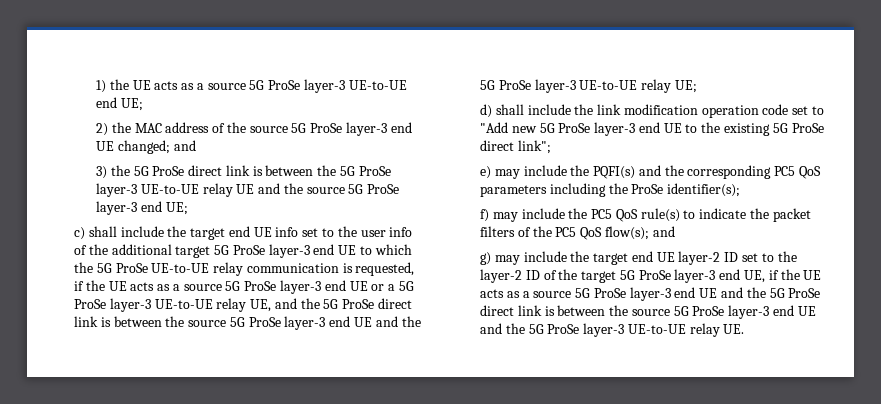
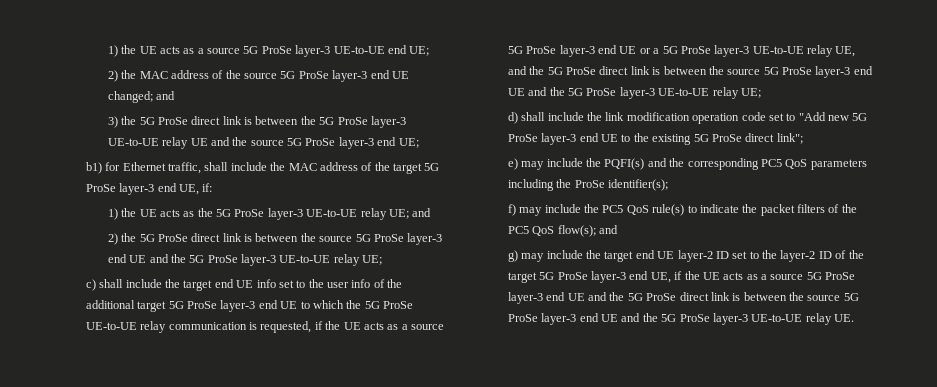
(188, 208) none -> [85,162,440,174] [85,183,213,195] [107,208,432,220] [107,233,443,245] [107,254,383,266] // b1) for Ethernet traffic, shall include the MAC address of the target 5G ProSe layer-3 end UE, if: // 1) the UE acts as the 5G ProSe layer-3 UE-to-UE relay UE; and // 2) the 5G ProSe direct link is between the source 5G ProSe layer-3 end UE and the 5G ProSe layer-3 UE-to-UE relay UE;

